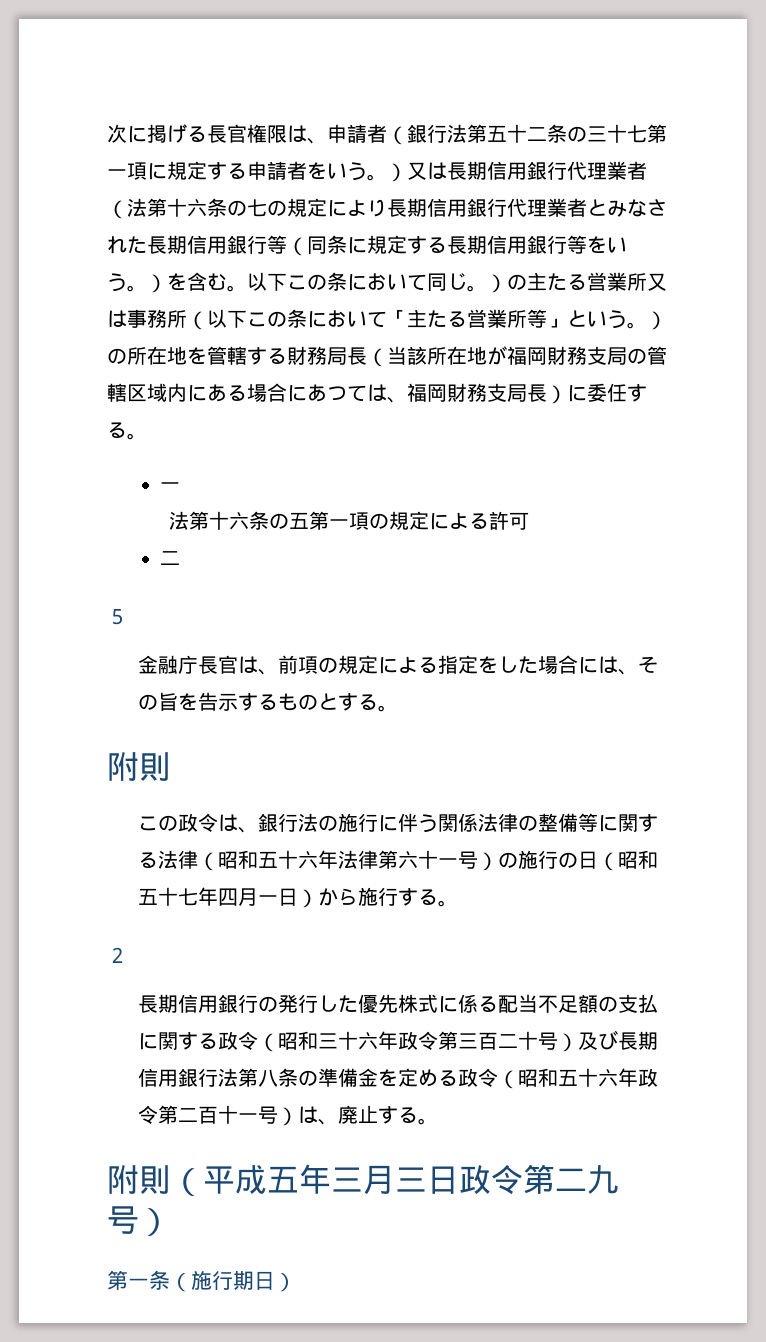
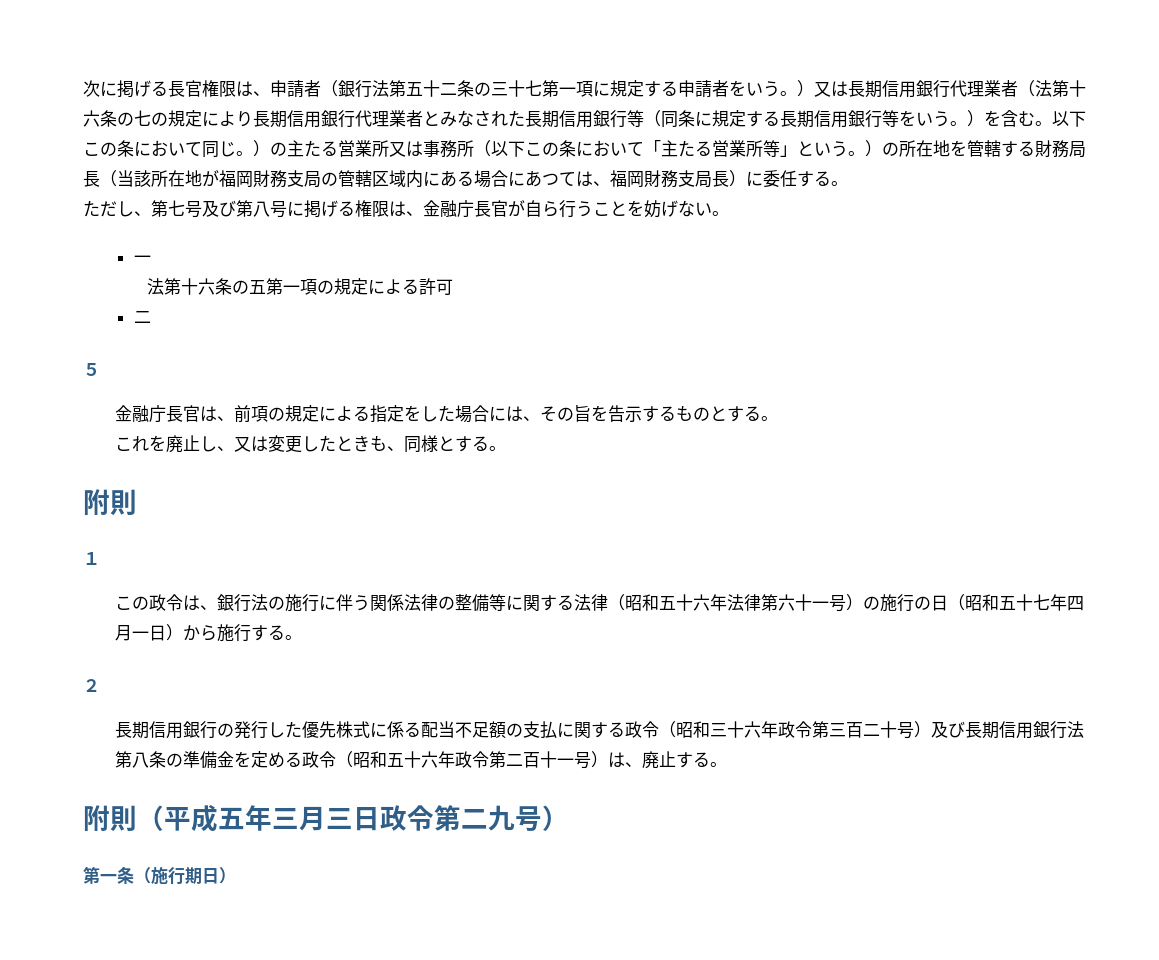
(147, 436) none -> [83,200,729,218] // ただし、第七号及び第八号に掲げる権限は、金融庁長官が自ら行うことを妨げない。
[107,752,171,781] // 附則 -> [114,435,506,453] [83,489,137,516] [83,552,100,565] // これを廃止し、又は変更したときも、同様とする。 // 附則 // １

